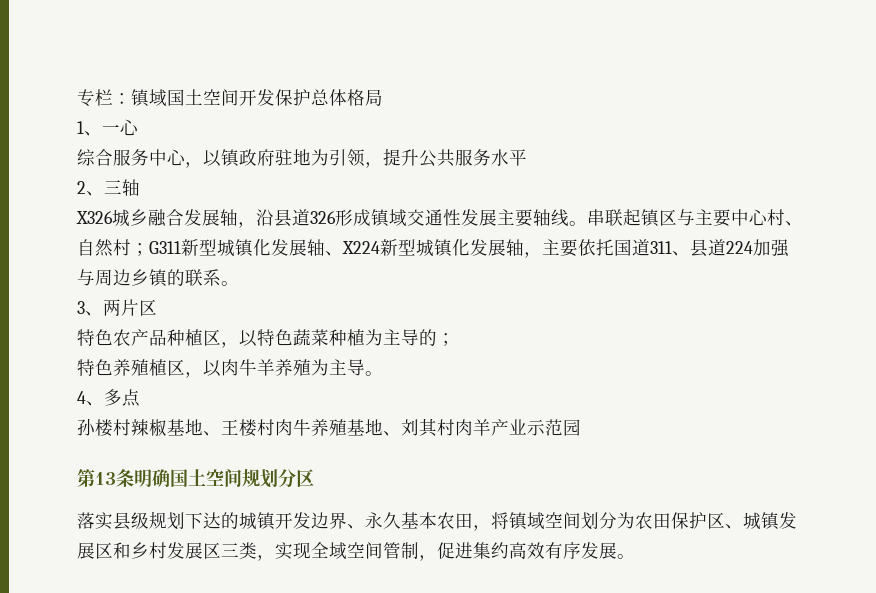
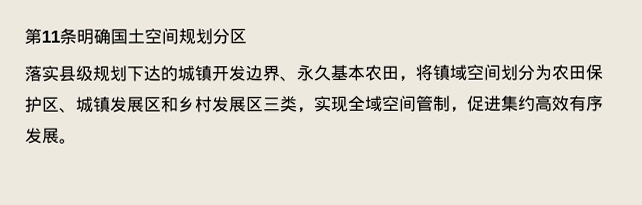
[77,89,383,107] [77,119,139,136] [77,148,527,168] [77,179,140,196] [76,209,803,228] [77,239,789,258] [77,269,239,287] [77,299,157,316] [77,329,455,348] [77,359,383,378] [77,389,140,407] [77,418,581,437] [77,469,116,487] 专栏：镇域国土空间开发保护总体格局 // 1、一心 // 综合服务中心，以镇政府驻地为引领，提升公共服务水平 // 2、三轴 // X326城乡融合发展轴，沿县道326形成镇域交通性发展主要轴线。串联起镇区与主要中心村、自然村；G311新型城镇化发展轴、X224新型城镇化发展轴，主要依托国道311、县道224加强与周边乡镇的联系。 // 3、两片区 // 特色农产品种植区，以特色蔬菜种植为主导的； // 特色养殖植区，以肉牛羊养殖为主导。 // 4、多点 // 孙楼村辣椒基地、王楼村肉牛养殖基地、刘其村肉羊产业示范园 // 第13 -> [24,28,60,45] 第11

